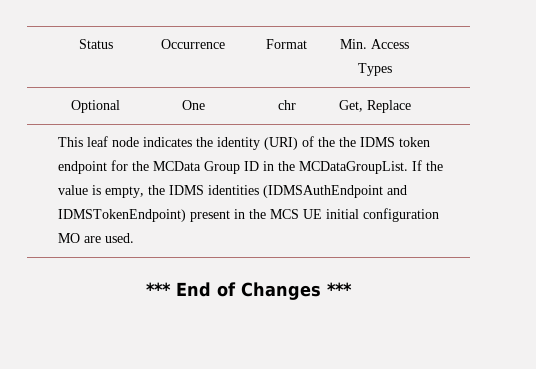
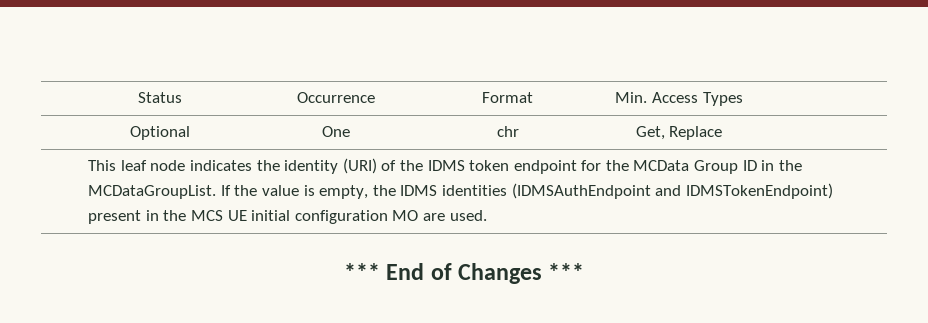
[339,137,357,147] the -> (423, 165) none

